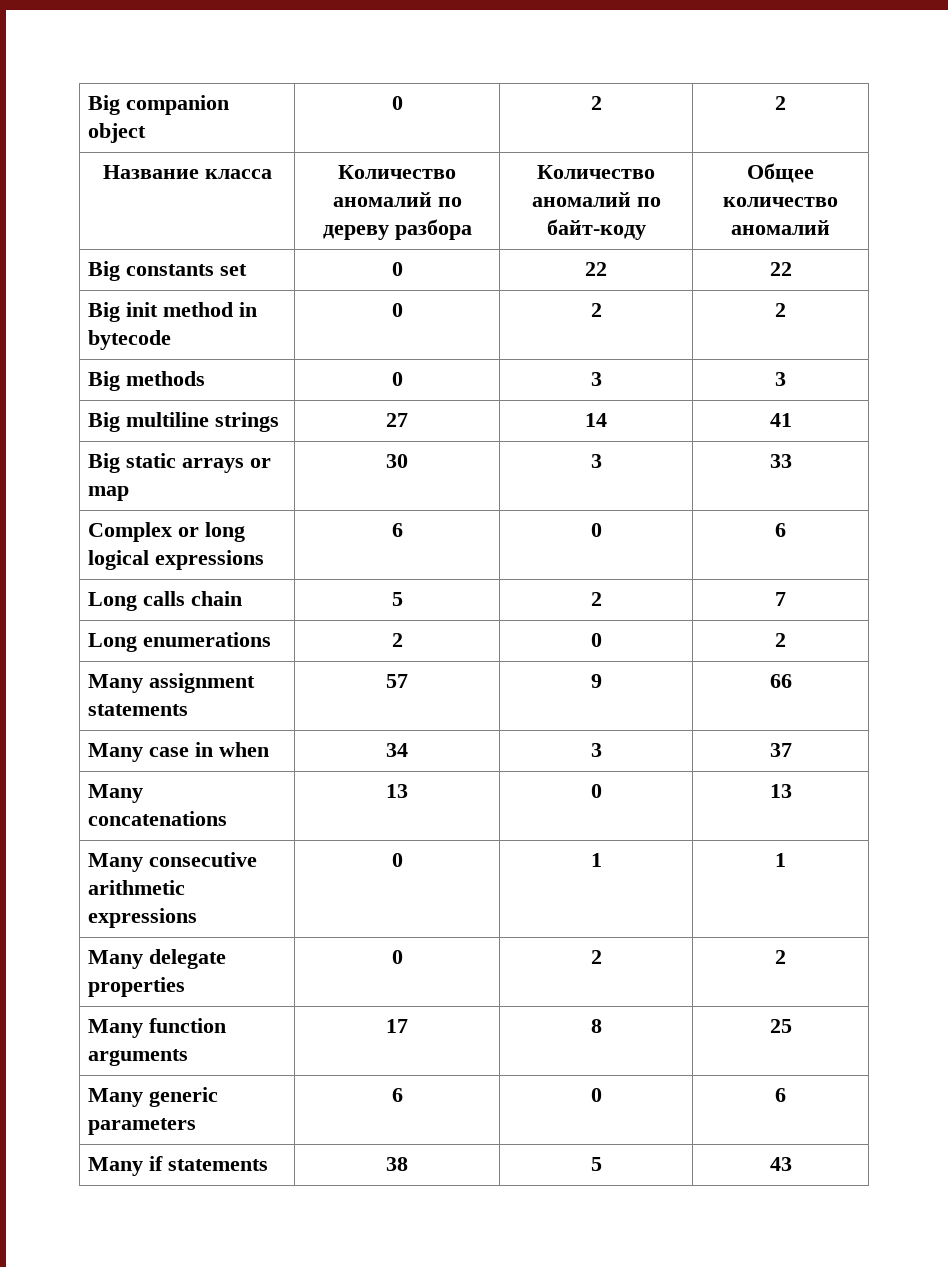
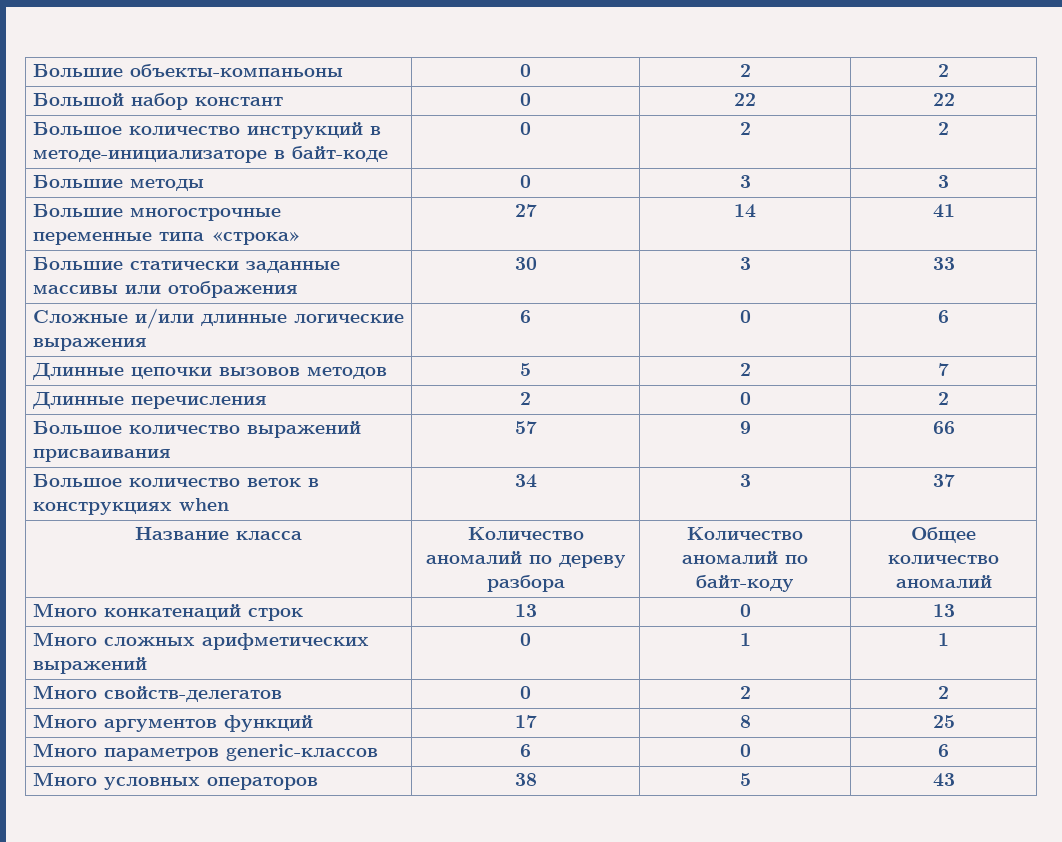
[87,95,229,115] [87,123,146,143] [391,96,403,110] [590,96,602,110] [775,96,786,110] Big companion object | 0 | 2 | 2 -> [32,64,343,77] [520,64,531,77] [739,64,751,77] [938,64,949,77] [32,93,283,110] [520,93,531,106] [734,93,756,106] [932,93,955,106] [32,122,381,139] [32,146,388,163] [520,122,531,135] [739,122,751,135] [938,122,949,135] [32,175,204,191] [520,175,531,188] [739,175,751,188] [938,175,949,188] [32,204,281,221] [32,232,301,245] [514,204,537,217] [734,204,756,218] [932,204,955,218] [32,257,340,273] [32,281,298,298] [514,257,537,270] [739,257,751,270] [932,257,955,270] [32,308,404,329] [32,338,147,351] [520,310,531,323] [739,310,751,323] [938,310,949,323] [31,363,387,380] [520,363,531,376] [739,363,751,376] [938,363,949,376] [31,392,267,409] [520,392,531,405] [739,392,751,405] [938,392,949,405] [32,421,361,438] [32,449,171,462] [514,421,537,434] [739,421,751,434] [932,421,955,434] [32,474,319,487] [32,498,229,515] [514,474,537,488] [739,474,751,487] [932,474,955,487] Большие объекты-компаньоны | 0 | 2 | 2 // Большой набор констант | 0 | 22 | 22 // Большое количество инструкций в методе-инициализаторе в байт-коде | 0 | 2 | 2 // Большие методы | 0 | 3 | 3 // Большие многострочные переменные типа «строка» | 27 | 14 | 41 // Большие статически заданные массивы или отображения | 30 | 3 | 33 // Сложные и/или длинные логические выражения | 6 | 0 | 6 // Длинные цепочки вызовов методов | 5 | 2 | 7 // Длинные перечисления | 2 | 0 | 2 // Большое количество выражений присваивания | 57 | 9 | 66 // Большое количество веток в конструкциях when | 34 | 3 | 37
[87,261,247,281] [391,262,403,276] [585,262,607,276] [769,262,792,276] [87,302,257,322] [87,330,171,350] [391,303,403,317] [590,303,602,317] [775,303,786,317] [87,371,205,391] [391,372,403,386] [590,372,602,386] [775,372,786,386] [87,412,279,432] [386,413,408,427] [585,413,607,427] [769,413,792,427] [87,453,271,473] [87,486,129,501] [386,454,408,468] [590,454,602,468] [769,454,792,468] [87,522,245,542] [87,550,264,570] [391,523,403,537] [590,523,602,537] [775,523,786,537] [87,591,242,611] [391,592,403,606] [590,592,602,606] [775,592,786,606] [87,632,271,652] [391,633,403,647] [590,633,602,647] [775,633,786,647] [87,673,255,693] [87,704,188,716] [386,674,408,688] [590,674,602,688] [769,674,792,688] [87,742,269,762] [386,743,408,757] [590,743,602,757] [769,743,792,757] [87,784,143,803] [87,811,227,826] [386,784,408,798] [590,784,602,798] [769,784,792,798] [87,852,257,872] [87,880,185,895] [87,908,197,928] [391,853,403,867] [590,853,602,867] [775,853,786,867] [87,949,226,969] [87,977,185,997] [391,950,403,964] [590,950,602,964] [775,950,786,964] [87,1018,226,1038] [87,1049,188,1066] [386,1019,408,1033] [590,1019,602,1033] [769,1019,792,1033] [87,1087,218,1107] [87,1118,196,1135] [391,1088,403,1102] [590,1088,602,1102] [775,1088,786,1102] [87,1156,268,1176] Big constants set | 0 | 22 | 22 // Big init method in bytecode | 0 | 2 | 2 // Big methods | 0 | 3 | 3 // Big multiline strings | 27 | 14 | 41 // Big static arrays or map | 30 | 3 | 33 // Complex or long logical expressions | 6 | 0 | 6 // Long calls chain | 5 | 2 | 7 // Long enumerations | 2 | 0 | 2 // Many assignment statements | 57 | 9 | 66 // Many case in when | 34 | 3 | 37 // Many concatenations | 13 | 0 | 13 // Many consecutive arithmetic expressions | 0 | 1 | 1 // Many delegate properties | 0 | 2 | 2 // Many function arguments | 17 | 8 | 25 // Many generic parameters | 6 | 0 | 6 // Many if statements -> [32,603,303,621] [514,604,537,617] [739,604,751,617] [932,604,955,617] [32,632,369,650] [32,657,147,674] [520,633,531,646] [739,633,751,646] [938,633,949,646] [32,685,282,702] [520,686,531,699] [739,686,751,699] [938,686,949,699] [32,714,313,732] [514,715,537,728] [739,715,751,728] [932,715,955,728] [32,743,378,761] [520,744,531,757] [739,744,751,757] [938,744,949,757] [32,772,318,790] Много конкатенаций строк | 13 | 0 | 13 // Много сложных арифметических выражений | 0 | 1 | 1 // Много свойств-делегатов | 0 | 2 | 2 // Много аргументов функций | 17 | 8 | 25 // Много параметров generic-классов | 6 | 0 | 6 // Много условных операторов

